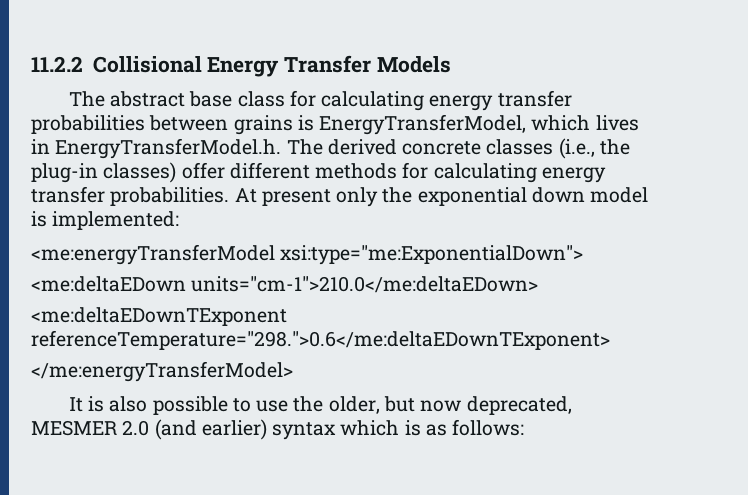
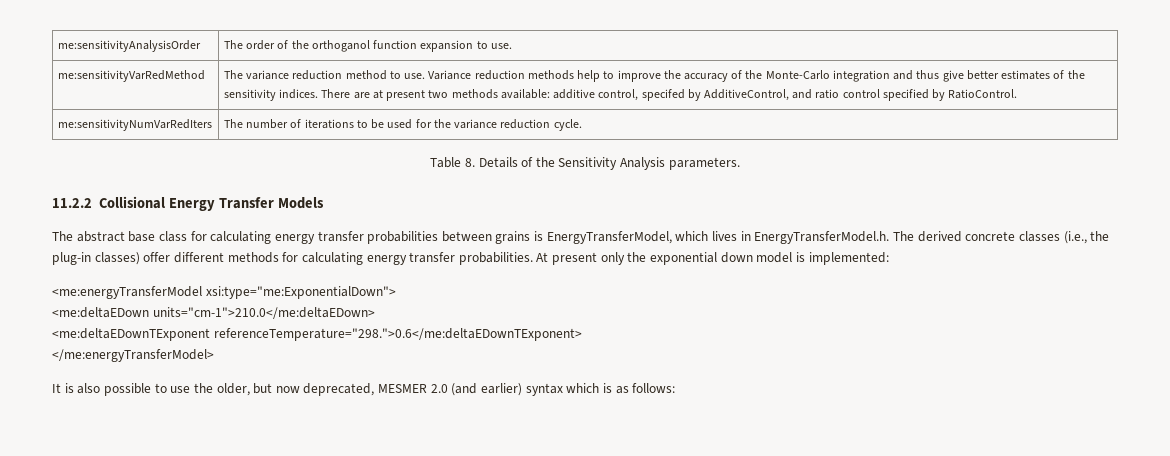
(31, 64) none -> [57,40,201,52] [223,40,512,52] [57,70,205,82] [223,70,1085,82] [223,89,1018,101] [57,119,212,131] [223,119,582,131] [430,157,740,170] me:sensitivityAnalysisOrder | The order of the orthoganol function expansion to use. // me:sensitivityVarRedMethod | The variance reduction method to use. Variance reduction methods help to improve the accuracy of the Monte-Carlo integration and thus give better estimates of the sensitivity indices. There are at present two methods available: additive control, specifed by AdditiveControl, and ratio control specified by RatioControl. // me:sensitivityNumVarRedIters | The number of iterations to be used for the variance reduction cycle. // Table 8. Details of the Sensitivity Analysis parameters. //

